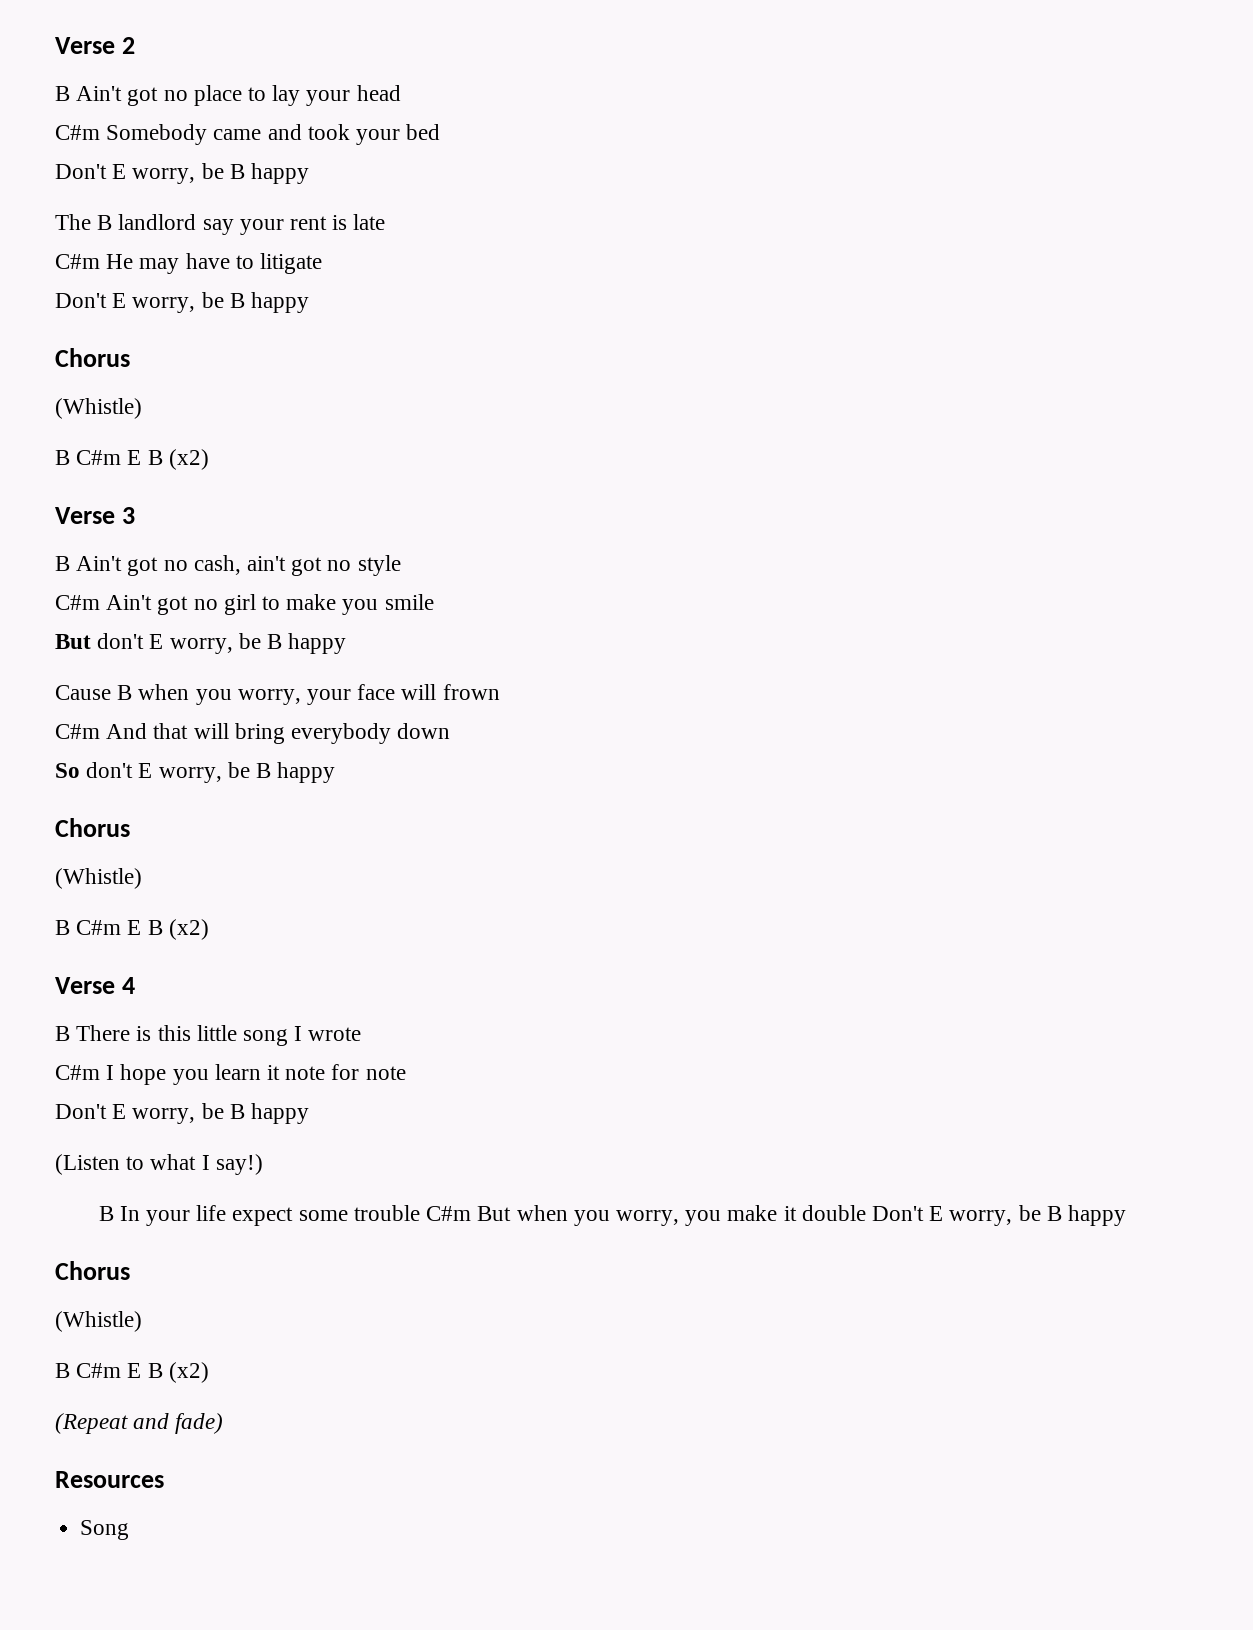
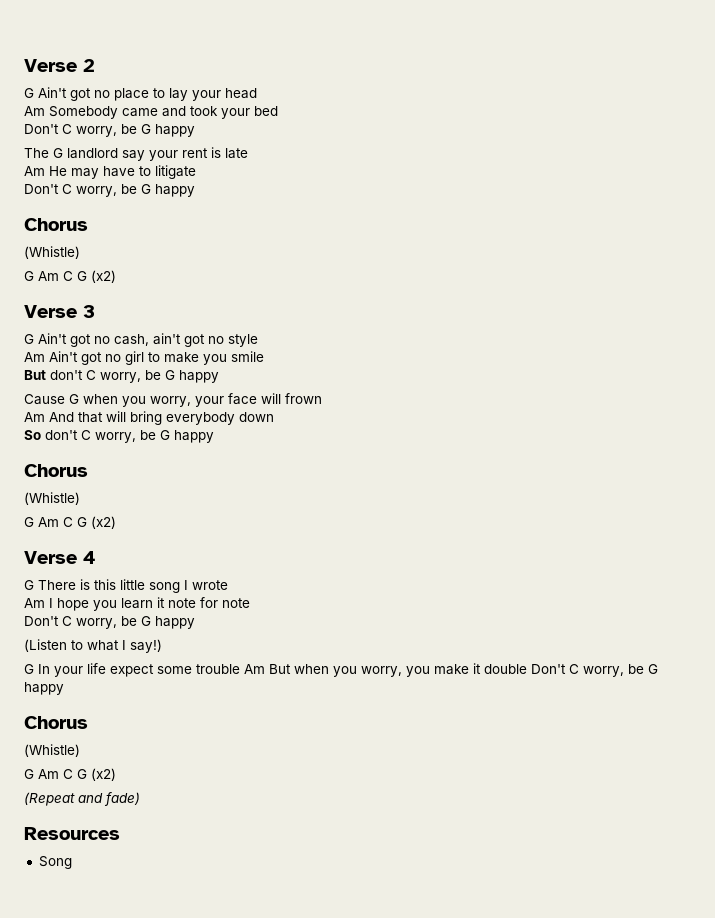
[55,86,70,101] B -> [24,88,34,98] G
[55,125,100,140] C#m -> [24,106,45,116] Am
[112,163,245,184] E worry, be B -> [62,124,151,137] C worry, be G
[97,215,113,230] B -> [53,148,63,158] G
[55,254,100,269] C#m -> [24,166,45,176] Am
[112,292,310,313] [55,348,130,367] [55,398,142,419] [55,450,163,465] E worry, be B happy // Chorus // (Whistle) // B C#m E B -> [62,184,195,197] [24,218,88,231] [24,246,80,259] [24,271,87,281] C worry, be G happy // Chorus // (Whistle) // G Am C G
[55,556,70,571] B -> [24,334,34,344] G
[55,595,100,610] C#m -> [24,352,45,362] Am
[149,633,283,654] E worry, be B -> [86,370,175,383] C worry, be G
[117,685,133,700] B -> [69,394,79,404] G
[55,724,100,739] C#m -> [24,412,45,422] Am
[138,762,336,783] [55,818,130,837] [55,868,142,889] [55,920,163,935] E worry, be B happy // Chorus // (Whistle) // B C#m E B -> [81,430,214,443] [24,464,88,477] [24,492,80,505] [24,517,87,527] C worry, be G happy // Chorus // (Whistle) // G Am C G
[55,1026,70,1041] B -> [24,580,34,590] G
[55,1065,100,1080] C#m -> [24,598,45,608] Am
[112,1103,245,1124] E worry, be B -> [62,616,151,629] C worry, be G
[98,1206,114,1221] B -> [24,664,34,674] G
[426,1206,472,1221] C#m -> [244,664,265,674] Am
[929,1205,1127,1226] [55,1261,130,1280] [55,1311,142,1332] [55,1363,163,1378] E worry, be B happy // Chorus // (Whistle) // B C#m E B -> [569,664,658,677] [24,682,64,695] [24,716,88,729] [24,744,80,757] [24,769,87,779] C worry, be G happy // Chorus // (Whistle) // G Am C G

